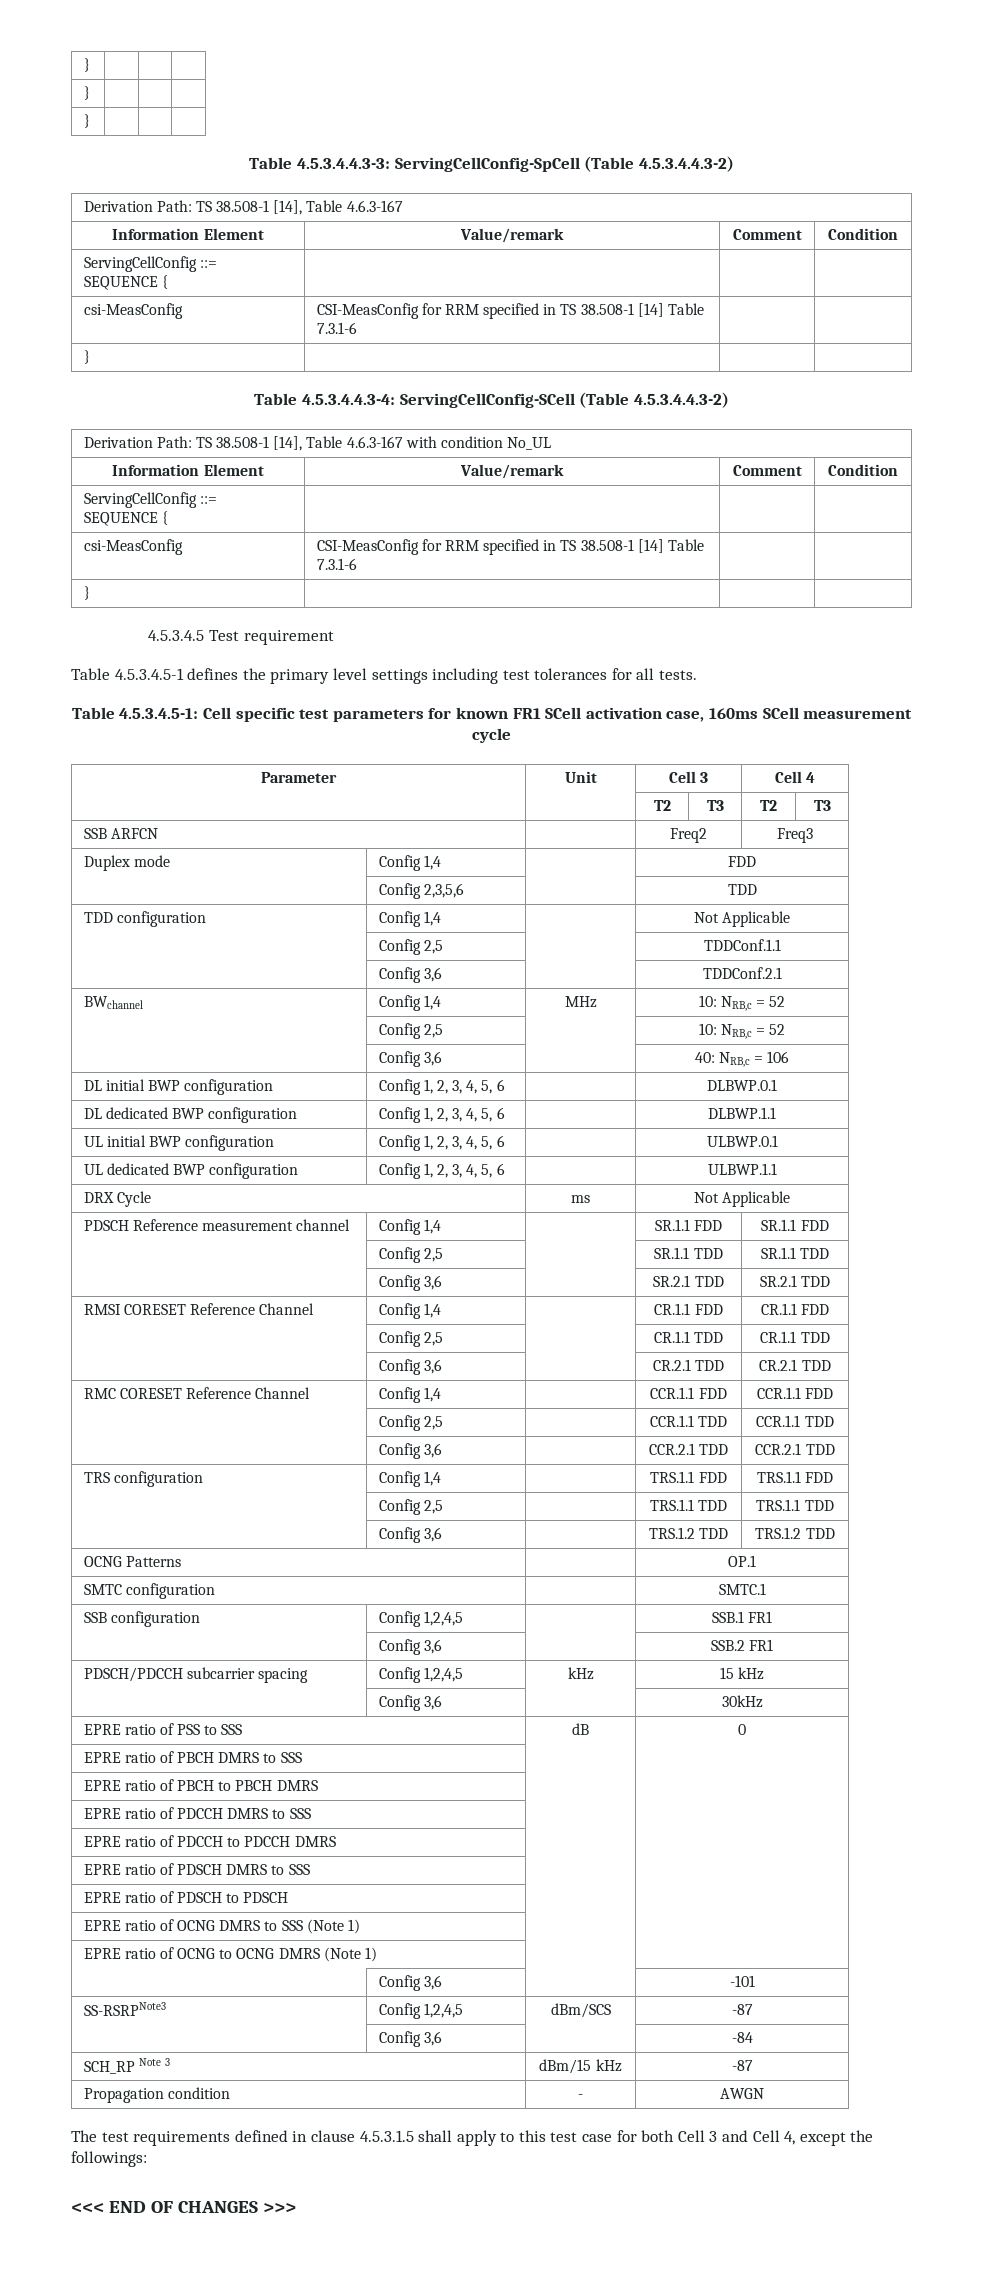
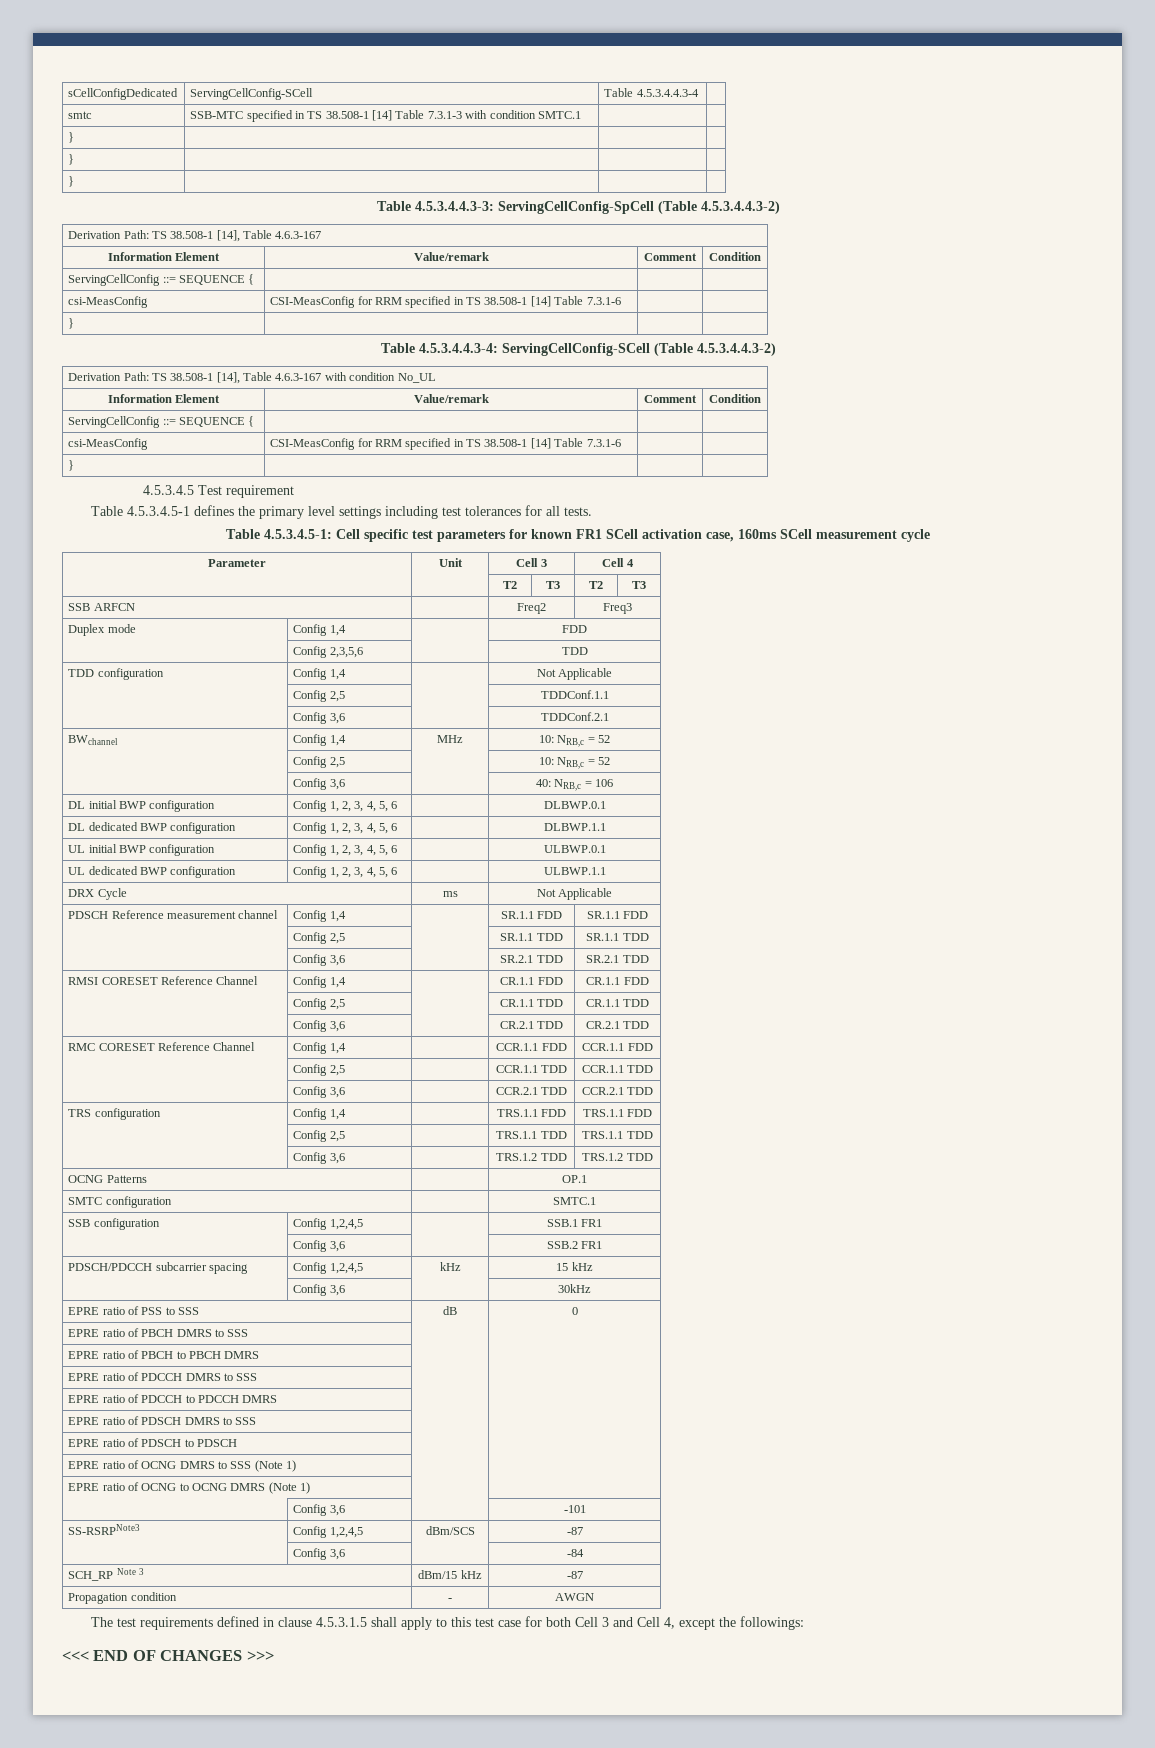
(83, 65) none -> [68,88,179,100] [190,88,314,100] [604,88,699,97] [68,111,93,119] [190,110,581,122] sCellConfigDedicated | ServingCellConfig-SCell | Table 4.5.3.4.4.3-4 | // smtc | SSB-MTC specified in TS 38.508-1 [14] Table 7.3.1-3 with condition SMTC.1 | | //

